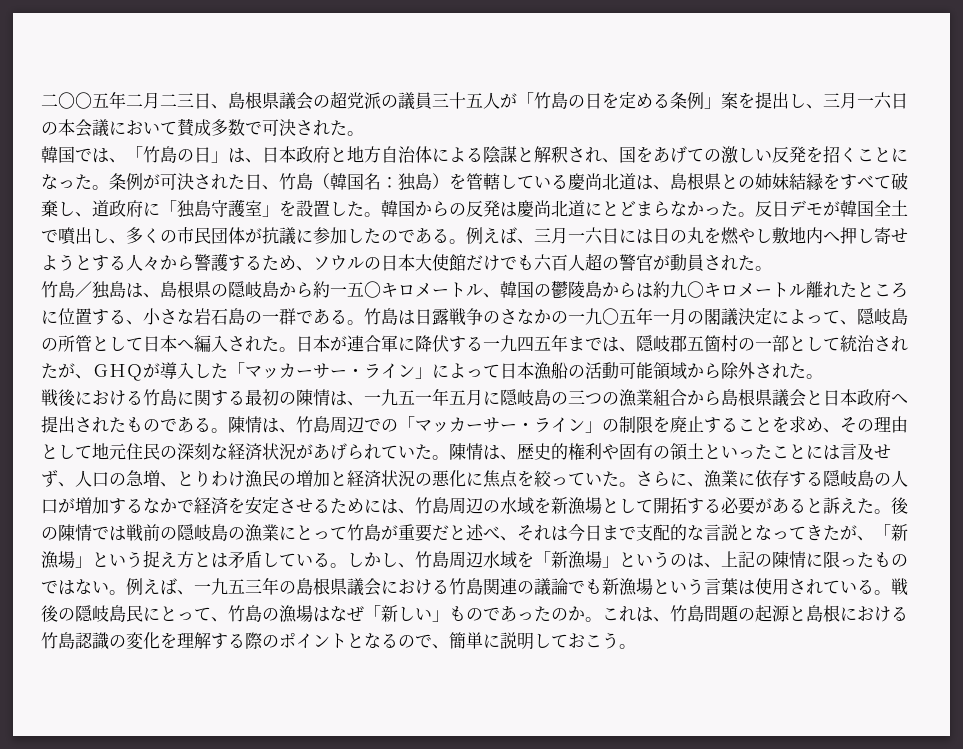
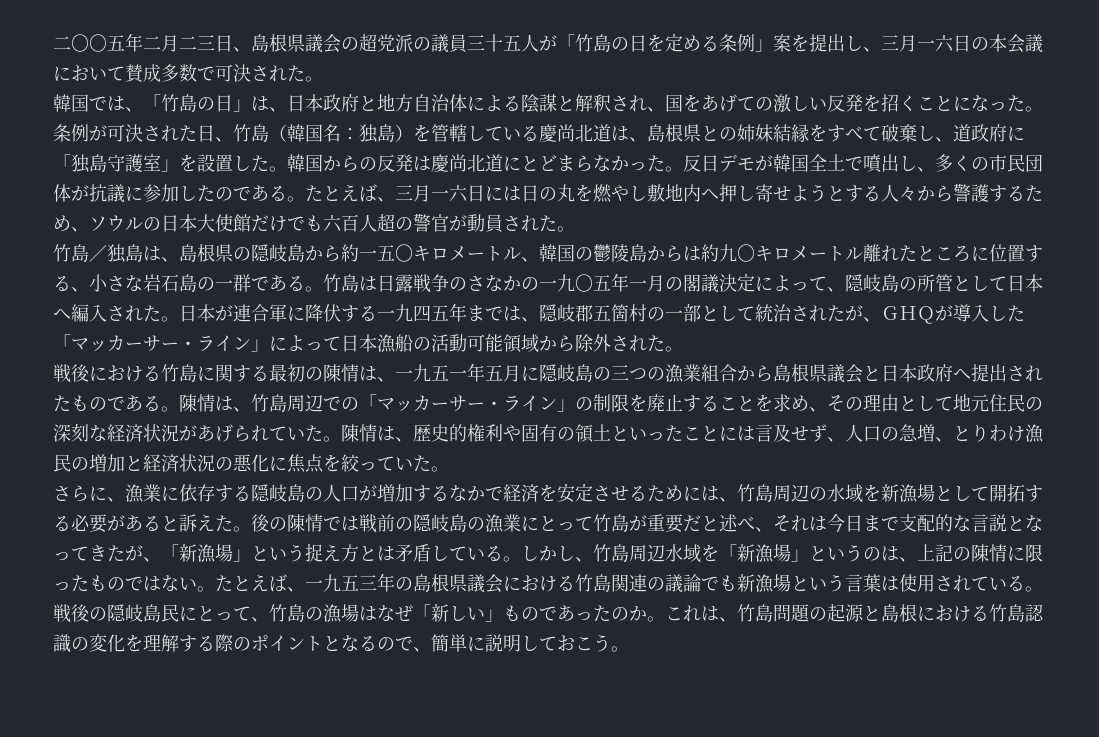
[466,227,483,244] 例 -> [305,185,341,202] たと
(636, 484) none -> (449, 469) //
[126,578,143,595] 例 -> [215,575,251,592] たと

